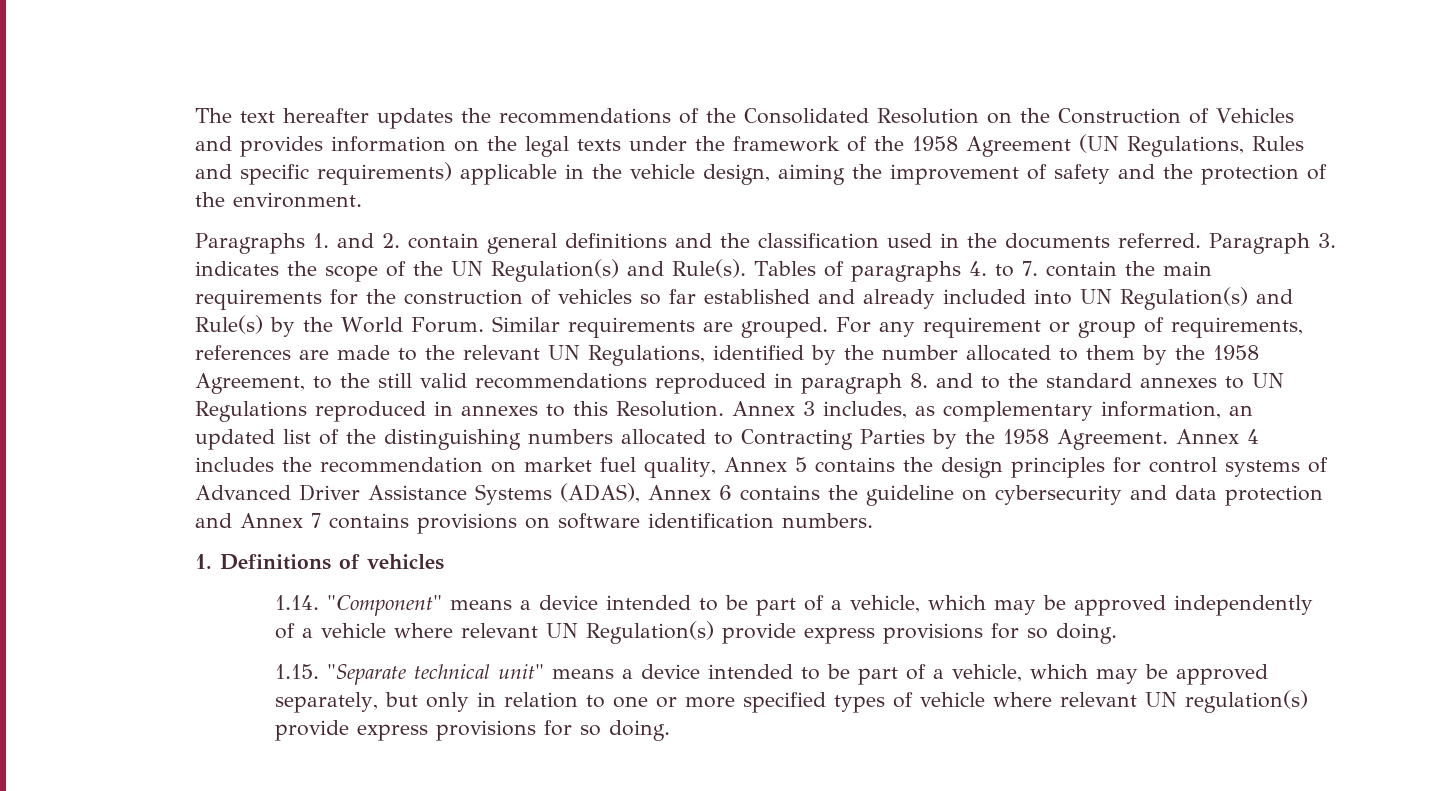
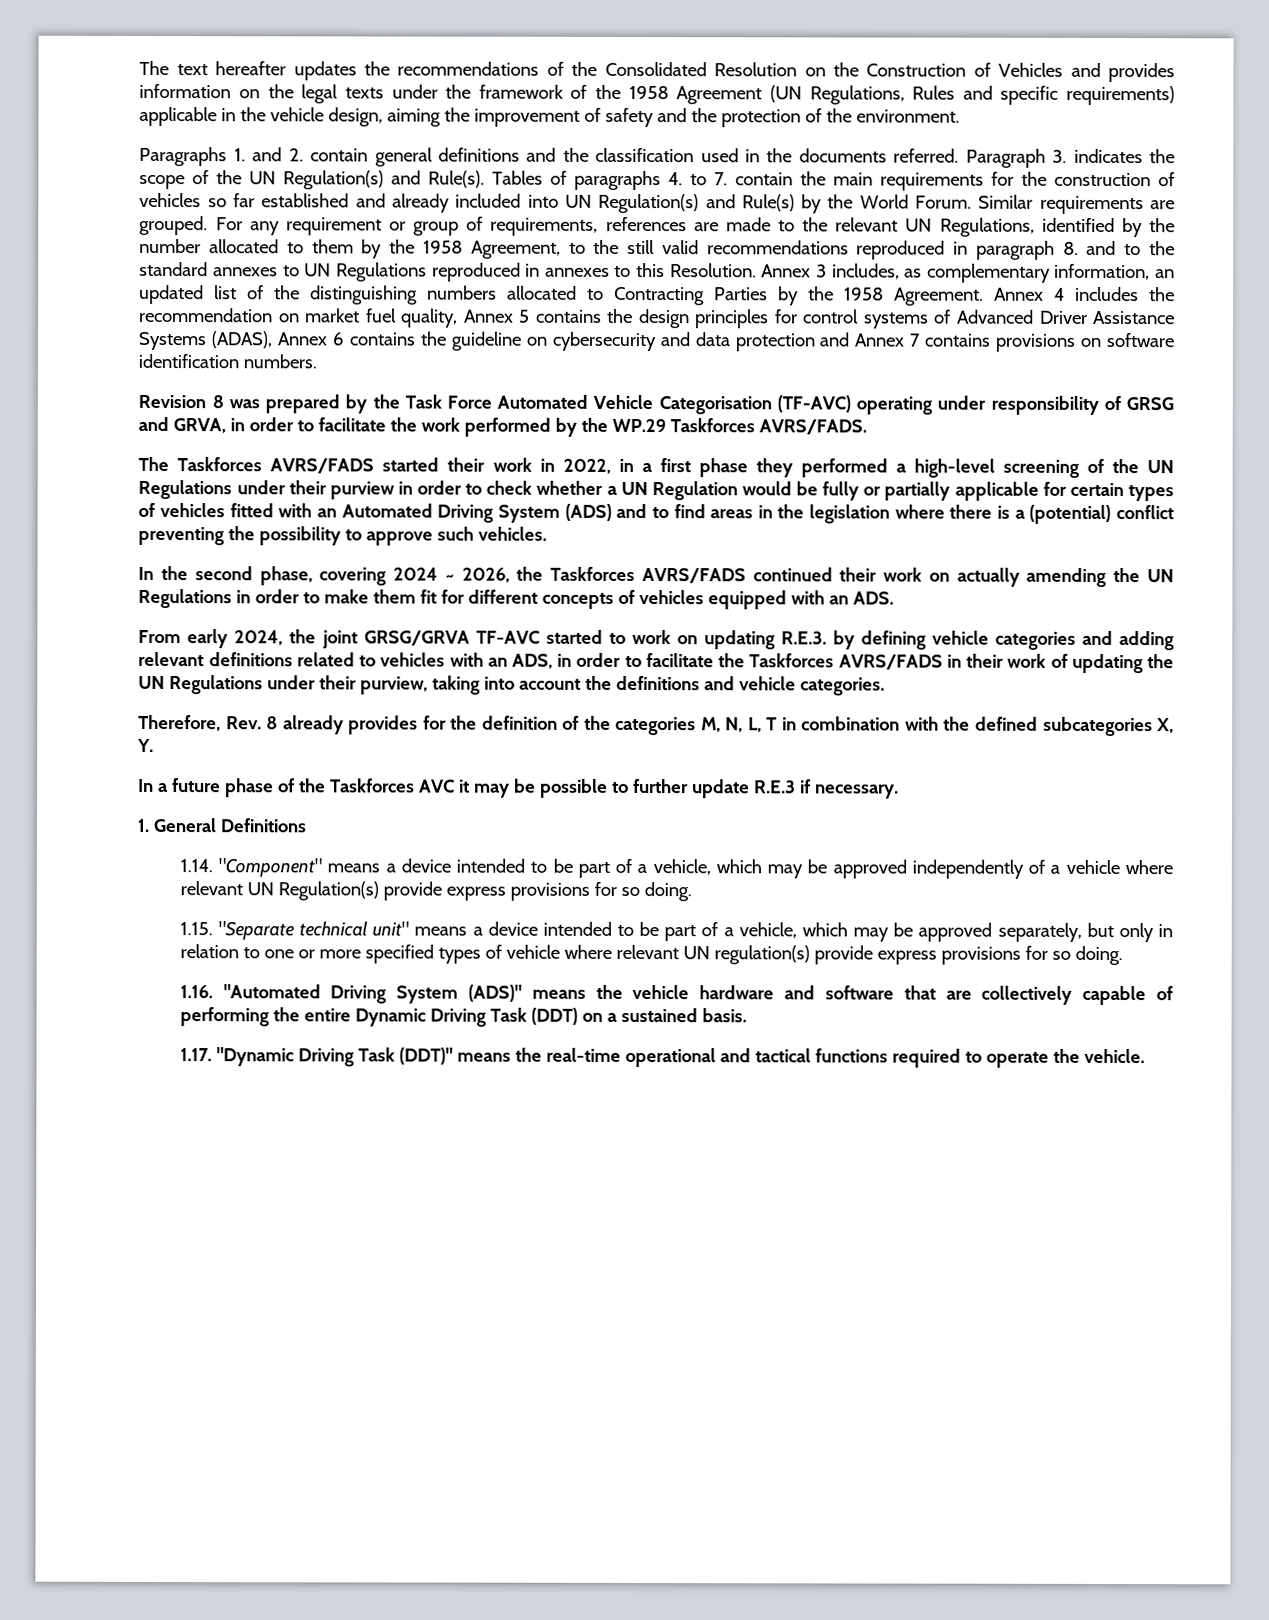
[194,554,444,570] 1. Definitions of vehicles -> [138,394,1174,415] [138,416,868,437] [138,456,1175,478] [138,479,1174,502] [138,502,1175,524] [138,526,548,546] [138,566,1175,587] [138,588,895,610] [138,629,1175,651] [138,651,1175,674] [138,675,886,696] [138,714,1175,737] [137,738,155,752] [138,778,900,799] [137,817,307,833] Revision 8 was prepared by the Task Force Automated Vehicle Categorisation (TF-AVC) operating under responsibility of GRSG and GRVA, in order to facilitate the work performed by the WP.29 Taskforces AVRS/FADS. // The Taskforces AVRS/FADS started their work in 2022, in a first phase they performed a high-level screening of the UN Regulations under their purview in order to check whether a UN Regulation would be fully or partially applicable for certain types of vehicles fitted with an Automated Driving System (ADS) and to find areas in the legislation where there is a (potential) conflict preventing the possibility to approve such vehicles. // In the second phase, covering 2024 ~ 2026, the Taskforces AVRS/FADS continued their work on actually amending the UN Regulations in order to make them fit for different concepts of vehicles equipped with an ADS. // From early 2024, the joint GRSG/GRVA TF-AVC started to work on updating R.E.3. by defining vehicle categories and adding relevant definitions related to vehicles with an ADS, in order to facilitate the Taskforces AVRS/FADS in their work of updating the UN Regulations under their purview, taking into account the definitions and vehicle categories. // Therefore, Rev. 8 already provides for the definition of the categories M, N, L, T in combination with the defined subcategories X, Y. // In a future phase of the Taskforces AVC it may be possible to further update R.E.3 if necessary. // 1. General Definitions
(671, 730) none -> [179,984,1174,1006] [179,1007,747,1027] [179,1047,1145,1068] // 1.16. "Automated Driving System (ADS)" means the vehicle hardware and software that are collectively capable of performing the entire Dynamic Driving Task (DDT) on a sustained basis. // 1.17. "Dynamic Driving Task (DDT)" means the real-time operational and tactical functions required to operate the vehicle.

